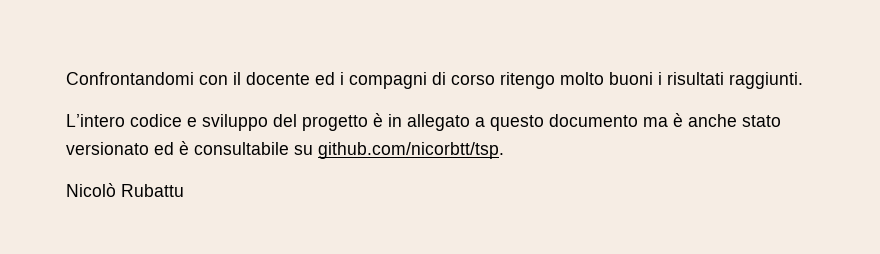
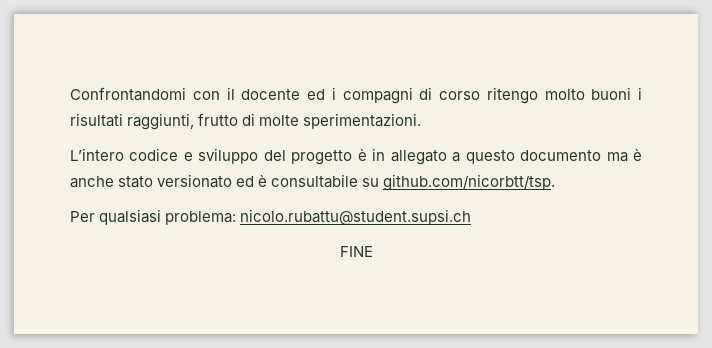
[729,72,803,89] raggiunti. -> [127,113,422,130] raggiunti, frutto di molte sperimentazioni.
[66,183,184,197] Nicolò Rubattu -> [70,209,472,225] [339,246,373,257] Per qualsiasi problema: nicolo.rubattu@student.supsi.ch // FINE

